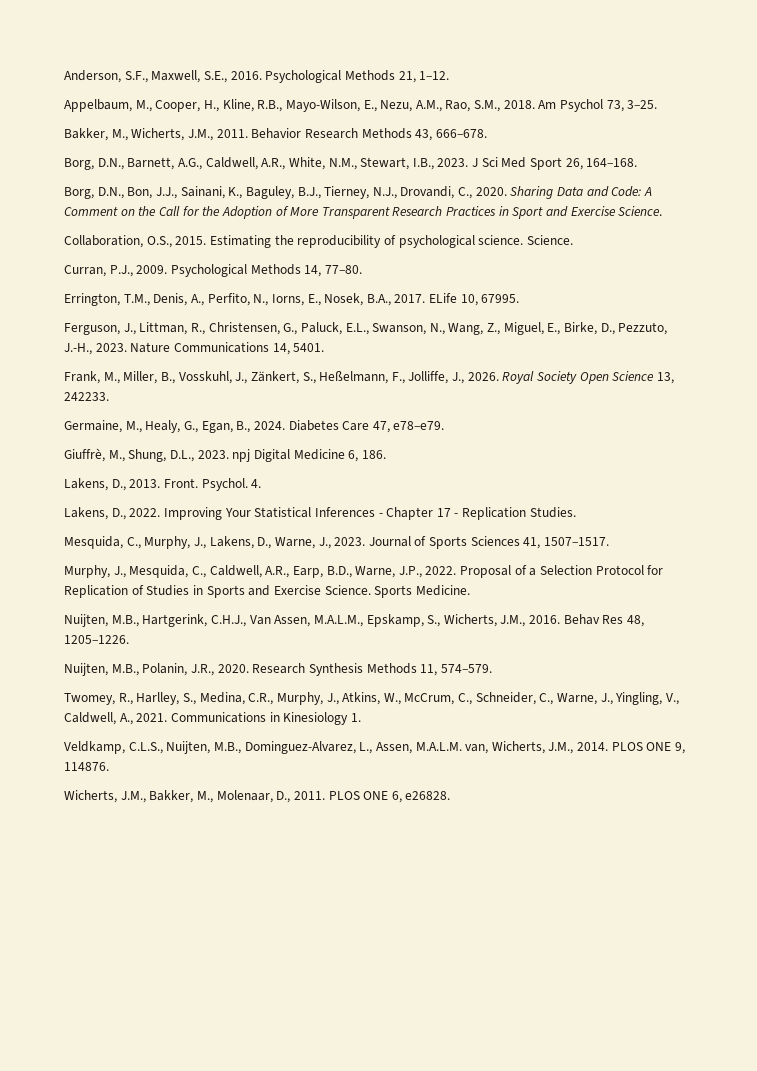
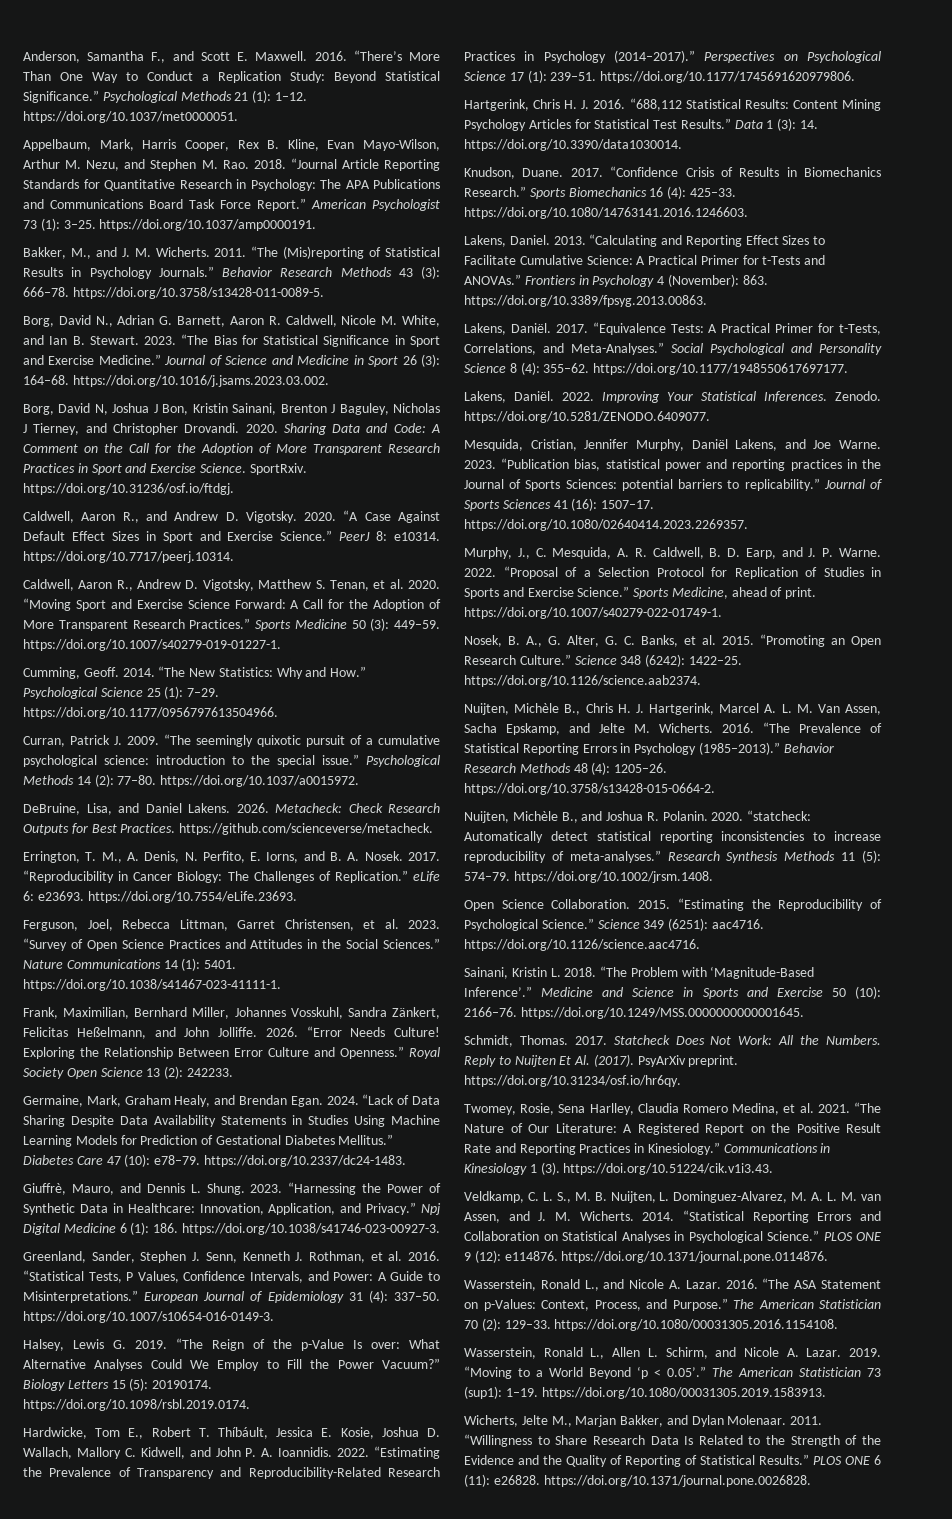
[124,70,416,83] S.F., Maxwell, S.E., 2016. Psychological Methods 21, -> [87,50,441,63] [23,71,440,83] [23,90,272,103] Samantha F., and Scott E. Maxwell. 2016. “There’s More Than One Way to Conduct a Replication Study: Beyond Statistical Significance.” Psychological Methods 21 (1):
(450, 75) none -> [23,111,238,123] https://doi.org/10.1037/met0000051.
[135,99,624,112] M., Cooper, H., Kline, R.B., Mayo-Wilson, E., Nezu, A.M., Rao, S.M., 2018. Am Psychol 73, -> [99,139,440,151] [23,158,440,171] [23,179,440,191] [23,198,440,211] [23,218,60,231] Mark, Harris Cooper, Rex B. Kline, Evan Mayo-Wilson, Arthur M. Nezu, and Stephen M. Rao. 2018. “Journal Article Reporting Standards for Quantitative Research in Psychology: The APA Publications and Communications Board Task Force Report.” American Psychologist 73 (1):
[64,128,487,141] [64,157,638,170] [64,186,473,199] // Bakker, M., Wicherts, J.M., 2011. Behavior Research Methods 43, 666–678. // Borg, D.N., Barnett, A.G., Caldwell, A.R., White, N.M., Stewart, I.B., 2023. J Sci Med Sport 26, 164–168. // Borg, D.N., Bon, J.J., Sainani, K., Baguley, B.J., Tierney, N.J., Drovandi, C., -> [99,219,317,231] [23,246,440,259] [23,266,440,279] [23,287,324,299] [23,315,440,327] [23,334,440,347] [23,354,440,367] [23,375,329,387] [23,403,440,415] [23,423,240,435] https://doi.org/10.1037/amp0000191. // Bakker, M., and J. M. Wicherts. 2011. “The (Mis)reporting of Statistical Results in Psychology Journals.” Behavior Research Methods 43 (3): 666–78. https://doi.org/10.3758/s13428-011-0089-5. // Borg, David N., Adrian G. Barnett, Aaron R. Caldwell, Nicole M. White, and Ian B. Stewart. 2023. “The Bias for Statistical Significance in Sport and Exercise Medicine.” Journal of Science and Medicine in Sport 26 (3): 164–68. https://doi.org/10.1016/j.jsams.2023.03.002. // Borg, David N, Joshua J Bon, Kristin Sainani, Brenton J Baguley, Nicholas J Tierney, and Christopher Drovandi.
[64,235,573,248] [64,264,362,277] [64,293,520,306] [64,322,668,335] [64,342,290,355] // Collaboration, O.S., 2015. Estimating the reproducibility of psychological science. Science. // Curran, P.J., 2009. Psychological Methods 14, 77–80. // Errington, T.M., Denis, A., Perfito, N., Iorns, E., Nosek, B.A., 2017. ELife 10, 67995. // Ferguson, J., Littman, R., Christensen, G., Paluck, E.L., Swanson, N., Wang, Z., Miguel, E., Birke, D., Pezzuto, J.-H., 2023. Nature Communications 14, -> [249,463,307,475] [23,483,234,495] [23,510,441,523] [23,530,440,543] [23,551,234,563] [23,579,441,591] [23,598,441,611] [23,618,440,631] [23,639,281,651] [23,666,367,679] [23,686,220,699] [23,707,278,719] [23,734,440,747] [23,754,440,767] [23,774,360,787] [23,803,440,815] [23,823,434,835] [23,851,441,863] [23,870,440,883] [23,891,297,903] [23,919,440,931] [23,938,440,951] [23,958,201,971] SportRxiv. https://doi.org/10.31236/osf.io/ftdgj. // Caldwell, Aaron R., and Andrew D. Vigotsky. 2020. “A Case Against Default Effect Sizes in Sport and Exercise Science.” PeerJ 8: e10314. https://doi.org/10.7717/peerj.10314. // Caldwell, Aaron R., Andrew D. Vigotsky, Matthew S. Tenan, et al. 2020. “Moving Sport and Exercise Science Forward: A Call for the Adoption of More Transparent Research Practices.” Sports Medicine 50 (3): 449–59. https://doi.org/10.1007/s40279-019-01227-1. // Cumming, Geoff. 2014. “The New Statistics: Why and How.” Psychological Science 25 (1): 7–29. https://doi.org/10.1177/0956797613504966. // Curran, Patrick J. 2009. “The seemingly quixotic pursuit of a cumulative psychological science: introduction to the special issue.” Psychological Methods 14 (2): 77–80. https://doi.org/10.1037/a0015972. // DeBruine, Lisa, and Daniel Lakens. 2026. Metacheck: Check Research Outputs for Best Practices. https://github.com/scienceverse/metacheck. // Errington, T. M., A. Denis, N. Perfito, E. Iorns, and B. A. Nosek. 2017. “Reproducibility in Cancer Biology: The Challenges of Replication.” eLife 6: e23693. https://doi.org/10.7554/eLife.23693. // Ferguson, Joel, Rebecca Littman, Garret Christensen, et al. 2023. “Survey of Open Science Practices and Attitudes in the Social Sciences.” Nature Communications 14 (1):
(325, 347) none -> [23,979,281,991] https://doi.org/10.1038/s41467-023-41111-1.
[103,371,499,384] M., Miller, B., Vosskuhl, J., Zänkert, S., Heßelmann, F., Jolliffe, J., 2026. -> [63,1007,440,1019] [23,1026,440,1039] [23,1046,404,1059] Maximilian, Bernhard Miller, Johannes Vosskuhl, Sandra Zänkert, Felicitas Heßelmann, and John Jolliffe. 2026. “Error Needs Culture! Exploring the Relationship Between Error Culture and Openness.”
[656,372,674,384] 13, -> [146,1066,184,1079] 13 (2):
[125,420,445,433] [64,448,386,462] [64,478,262,491] [64,507,576,520] [64,536,610,549] [64,565,512,578] M., Healy, G., Egan, B., 2024. Diabetes Care 47, e78–e79. // Giuffrè, M., Shung, D.L., 2023. npj Digital Medicine 6, 186. // Lakens, D., 2013. Front. Psychol. 4. // Lakens, D., 2022. Improving Your Statistical Inferences - Chapter 17 - Replication Studies. // Mesquida, C., Murphy, J., Lakens, D., Warne, J., 2023. Journal of Sports Sciences 41, 1507–1517. // Murphy, J., Mesquida, C., Caldwell, A.R., Earp, B.D., Warne, J.P., 2022. Proposal -> [86,1094,441,1107] [23,1115,440,1127] [23,1134,394,1147] [23,1154,406,1167] [23,1182,441,1195] [23,1202,441,1215] [23,1222,440,1235] [23,1251,440,1263] [23,1270,441,1283] [23,1290,440,1303] [23,1311,274,1323] [23,1338,440,1351] [23,1358,440,1371] [23,1378,213,1391] [23,1399,250,1411] [23,1427,440,1439] [23,1446,440,1459] [23,1467,440,1479] [464,50,881,63] [464,70,856,83] [464,98,881,111] [464,118,819,131] [464,139,682,151] [464,166,881,179] [464,186,736,199] [464,207,748,219] [464,234,826,247] [464,255,826,265] [464,274,768,287] [464,295,707,307] [464,322,881,335] [464,342,882,355] [464,362,849,375] [464,391,881,403] [464,411,710,423] [464,439,881,451] [464,458,881,471] [464,478,882,491] [464,498,655,511] [464,519,748,531] [464,547,881,559] [464,566,558,579] Mark, Graham Healy, and Brendan Egan. 2024. “Lack of Data Sharing Despite Data Availability Statements in Studies Using Machine Learning Models for Prediction of Gestational Diabetes Mellitus.” Diabetes Care 47 (10): e78–79. https://doi.org/10.2337/dc24-1483. // Giuffrè, Mauro, and Dennis L. Shung. 2023. “Harnessing the Power of Synthetic Data in Healthcare: Innovation, Application, and Privacy.” Npj Digital Medicine 6 (1): 186. https://doi.org/10.1038/s41746-023-00927-3. // Greenland, Sander, Stephen J. Senn, Kenneth J. Rothman, et al. 2016. “Statistical Tests, P Values, Confidence Intervals, and Power: A Guide to Misinterpretations.” European Journal of Epidemiology 31 (4): 337–50. https://doi.org/10.1007/s10654-016-0149-3. // Halsey, Lewis G. 2019. “The Reign of the p-Value Is over: What Alternative Analyses Could We Employ to Fill the Power Vacuum?” Biology Letters 15 (5): 20190174. https://doi.org/10.1098/rsbl.2019.0174. // Hardwicke, Tom E., Robert T. Thíbáult, Jessica E. Kosie, Joshua D. Wallach, Mallory C. Kidwell, and John P. A. Ioannidis. 2022. “Estimating the Prevalence of Transparency and Reproducibility-Related Research Practices in Psychology (2014–2017).” Perspectives on Psychological Science 17 (1): 239–51. https://doi.org/10.1177/1745691620979806. // Hartgerink, Chris H. J. 2016. “688,112 Statistical Results: Content Mining Psychology Articles for Statistical Test Results.” Data 1 (3): 14. https://doi.org/10.3390/data1030014. // Knudson, Duane. 2017. “Confidence Crisis of Results in Biomechanics Research.” Sports Biomechanics 16 (4): 425–33. https://doi.org/10.1080/14763141.2016.1246603. // Lakens, Daniel. 2013. “Calculating and Reporting Effect Sizes to Facilitate Cumulative Science: A Practical Primer for t-Tests and ANOVAs.” Frontiers in Psychology 4 (November): 863. https://doi.org/10.3389/fpsyg.2013.00863. // Lakens, Daniël. 2017. “Equivalence Tests: A Practical Primer for t-Tests, Correlations, and Meta-Analyses.” Social Psychological and Personality Science 8 (4): 355–62. https://doi.org/10.1177/1948550617697177. // Lakens, Daniël. 2022. Improving Your Statistical Inferences. Zenodo. https://doi.org/10.5281/ZENODO.6409077. // Mesquida, Cristian, Jennifer Murphy, Daniël Lakens, and Joe Warne. 2023. “Publication bias, statistical power and reporting practices in the Journal of Sports Sciences: potential barriers to replicability.” Journal of Sports Sciences 41 (16): 1507–17. https://doi.org/10.1080/02640414.2023.2269357. // Murphy, J., C. Mesquida, A. R. Caldwell, B. D. Earp, and J. P. Warne. 2022. “Proposal
[324,585,470,598] [64,614,645,627] [64,635,129,644] [64,663,492,676] [64,692,679,705] [64,712,361,725] [64,741,686,754] [64,762,109,771] [64,790,451,803] Science. Sports Medicine. // Nuijten, M.B., Hartgerink, C.H.J., Van Assen, M.A.L.M., Epskamp, S., Wicherts, J.M., 2016. Behav Res 48, 1205–1226. // Nuijten, M.B., Polanin, J.R., 2020. Research Synthesis Methods 11, 574–579. // Twomey, R., Harlley, S., Medina, C.R., Murphy, J., Atkins, W., McCrum, C., Schneider, C., Warne, J., Yingling, V., Caldwell, A., 2021. Communications in Kinesiology 1. // Veldkamp, C.L.S., Nuijten, M.B., Dominguez-Alvarez, L., Assen, M.A.L.M. van, Wicherts, J.M., 2014. PLOS ONE 9, 114876. // Wicherts, J.M., Bakker, M., Molenaar, D., 2011. PLOS ONE 6, e26828. -> [577,586,817,599] [464,607,722,619] [464,634,881,647] [464,654,742,667] [464,675,701,687] [464,703,881,715] [464,722,882,735] [464,742,834,755] [464,762,668,775] [464,783,715,795] [464,810,812,823] [464,831,881,843] [464,850,881,863] [464,871,713,883] [464,898,882,911] [464,918,764,931] [464,939,700,951] [464,966,815,979] [464,986,881,999] [464,1007,804,1019] [464,1035,882,1047] [464,1054,739,1067] [464,1075,681,1087] [464,1102,881,1115] [464,1123,881,1135] [464,1142,831,1155] [464,1162,774,1175] [464,1191,881,1203] [464,1210,881,1223] [464,1230,881,1243] [464,1250,829,1263] [464,1278,882,1291] [464,1298,881,1311] [464,1318,839,1331] [464,1347,881,1359] [464,1366,881,1379] [464,1386,826,1399] [464,1415,823,1427] [464,1434,881,1447] [464,1454,881,1467] [464,1474,811,1487] Science.” Sports Medicine, ahead of print. https://doi.org/10.1007/s40279-022-01749-1. // Nosek, B. A., G. Alter, G. C. Banks, et al. 2015. “Promoting an Open Research Culture.” Science 348 (6242): 1422–25. https://doi.org/10.1126/science.aab2374. // Nuijten, Michèle B., Chris H. J. Hartgerink, Marcel A. L. M. Van Assen, Sacha Epskamp, and Jelte M. Wicherts. 2016. “The Prevalence of Statistical Reporting Errors in Psychology (1985–2013).” Behavior Research Methods 48 (4): 1205–26. https://doi.org/10.3758/s13428-015-0664-2. // Nuijten, Michèle B., and Joshua R. Polanin. 2020. “statcheck: Automatically detect statistical reporting inconsistencies to increase reproducibility of meta-analyses.” Research Synthesis Methods 11 (5): 574–79. https://doi.org/10.1002/jrsm.1408. // Open Science Collaboration. 2015. “Estimating the Reproducibility of Psychological Science.” Science 349 (6251): aac4716. https://doi.org/10.1126/science.aac4716. // Sainani, Kristin L. 2018. “The Problem with ‘Magnitude-Based Inference’.” Medicine and Science in Sports and Exercise 50 (10): 2166–76. https://doi.org/10.1249/MSS.0000000000001645. // Schmidt, Thomas. 2017. Statcheck Does Not Work: All the Numbers. Reply to Nuijten Et Al. (2017). PsyArXiv preprint. https://doi.org/10.31234/osf.io/hr6qy. // Twomey, Rosie, Sena Harlley, Claudia Romero Medina, et al. 2021. “The Nature of Our Literature: A Registered Report on the Positive Result Rate and Reporting Practices in Kinesiology.” Communications in Kinesiology 1 (3). https://doi.org/10.51224/cik.v1i3.43. // Veldkamp, C. L. S., M. B. Nuijten, L. Dominguez-Alvarez, M. A. L. M. van Assen, and J. M. Wicherts. 2014. “Statistical Reporting Errors and Collaboration on Statistical Analyses in Psychological Science.” PLOS ONE 9 (12): e114876. https://doi.org/10.1371/journal.pone.0114876. // Wasserstein, Ronald L., and Nicole A. Lazar. 2016. “The ASA Statement on p-Values: Context, Process, and Purpose.” The American Statistician 70 (2): 129–33. https://doi.org/10.1080/00031305.2016.1154108. // Wasserstein, Ronald L., Allen L. Schirm, and Nicole A. Lazar. 2019. “Moving to a World Beyond ‘p < 0.05’.” The American Statistician 73 (sup1): 1–19. https://doi.org/10.1080/00031305.2019.1583913. // Wicherts, Jelte M., Marjan Bakker, and Dylan Molenaar. 2011. “Willingness to Share Research Data Is Related to the Strength of the Evidence and the Quality of Reporting of Statistical Results.” PLOS ONE 6 (11): e26828. https://doi.org/10.1371/journal.pone.0026828.

